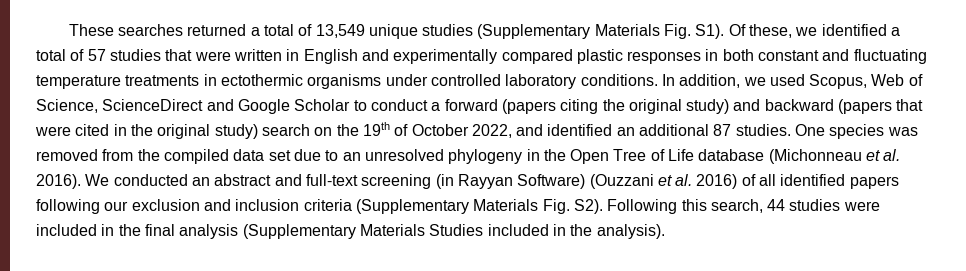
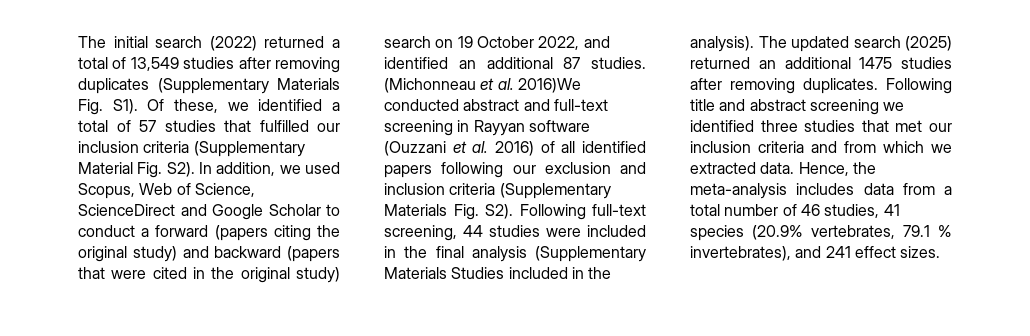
[68,24,183,36] These searches -> [78,36,257,51] The initial search (2022)
[368,24,474,39] unique studies -> [183,57,340,73] [78,78,149,94] studies after removing duplicates
[194,49,927,64] [36,74,658,89] were written in English and experimentally compared plastic responses in both constant and fluctuating temperature treatments in ectothermic organisms under controlled laboratory conditions. -> [259,120,340,132] [78,141,305,157] [78,162,195,178] fulfilled our inclusion criteria (Supplementary Material Fig. S2).
[336,122,409,136] the 19th of -> [457,36,473,48] 19
[795,124,918,139] [36,149,901,164] [36,174,210,189] One species was removed from the compiled data set due to an unresolved phylogeny in the Open Tree of Life database (Michonneau et al. 2016). We conducted an -> [384,78,581,93] [384,99,459,111] (Michonneau et al. 2016)We conducted
[435,174,586,189] (in Rayyan Software) -> [457,120,590,136] in Rayyan software
[681,199,763,213] this search, -> [592,204,646,216] [384,225,457,241] full-text screening,
(665, 231) none -> [758,36,952,52] [690,57,952,69] [690,78,952,94] [690,99,905,115] [690,120,952,132] [690,141,952,153] [690,162,876,176] [690,183,952,199] [690,204,900,218] [690,225,952,241] [690,246,941,261] The updated search (2025) returned an additional 1475 studies after removing duplicates. Following title and abstract screening we identified three studies that met our inclusion criteria and from which we extracted data. Hence, the meta-analysis includes data from a total number of 46 studies, 41 species (20.9% vertebrates, 79.1 % invertebrates), and 241 effect sizes.

